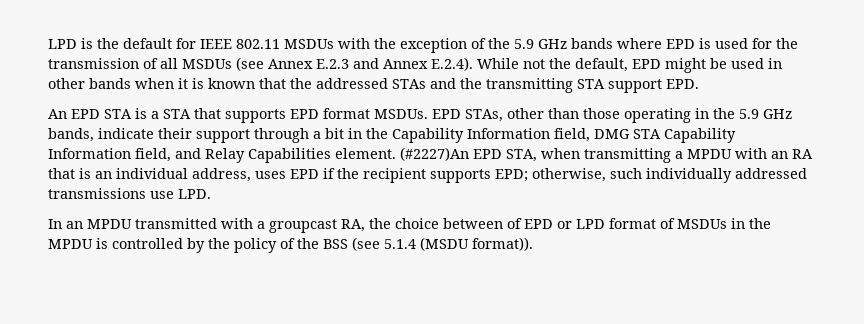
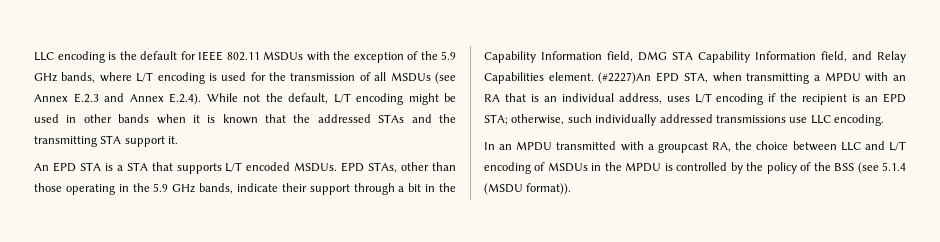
[48,39,77,49] LPD -> [34,51,105,63] LLC encoding
[571,38,695,49] bands where EPD -> [61,72,205,84] bands, where L/T encoding
[632,59,661,69] EPD -> [333,93,403,105] L/T encoding
[666,79,699,89] EPD. -> [168,136,179,144] it.
[290,108,370,119] EPD format -> [225,162,291,172] L/T encoded
[290,169,319,179] EPD -> [694,93,764,105] L/T encoding
[430,169,528,183] supports EPD; -> [852,93,906,103] [484,114,508,125] is an EPD STA;
[178,189,211,199] LPD. -> [810,114,884,126] LLC encoding.
[507,218,656,229] of EPD or LPD format -> [840,141,906,151] [484,162,531,174] LLC and L/T encoding

